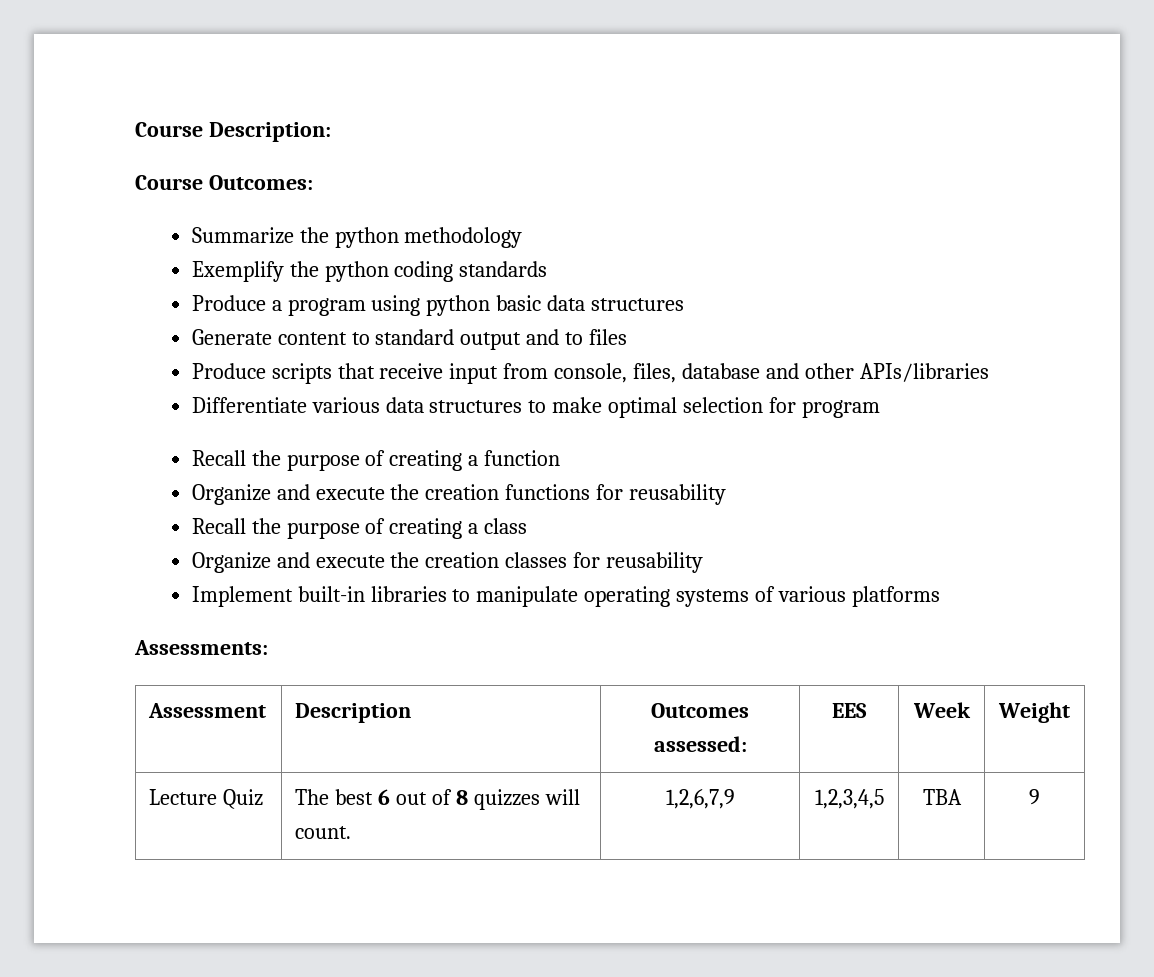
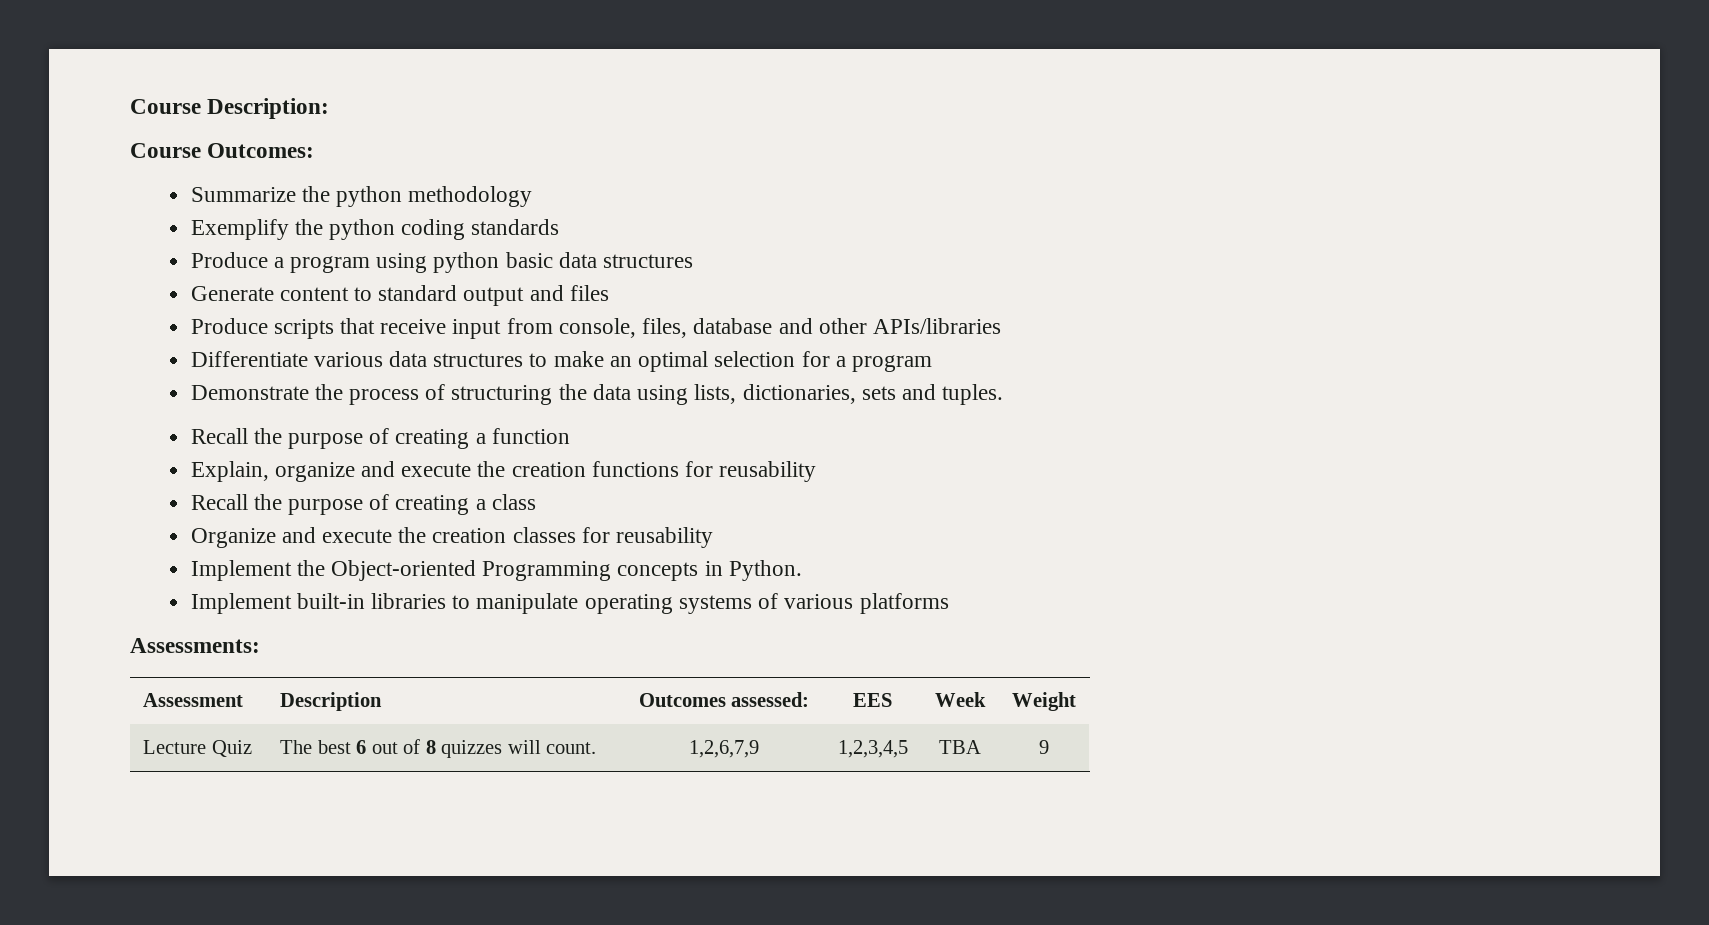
[565,332,584,345] to -> (564, 293) none
(603, 405) none -> [609,356,632,367] an
[802,400,881,418] program -> [835,355,932,372] [190,384,1004,405] a program // Demonstrate the process of structuring the data using lists, dictionaries, sets and tuples.
[191,484,271,505] Organize -> [190,461,355,482] Explain, organize
(704, 562) none -> [190,560,802,581] // Implement the Object-oriented Programming concepts in Python.

